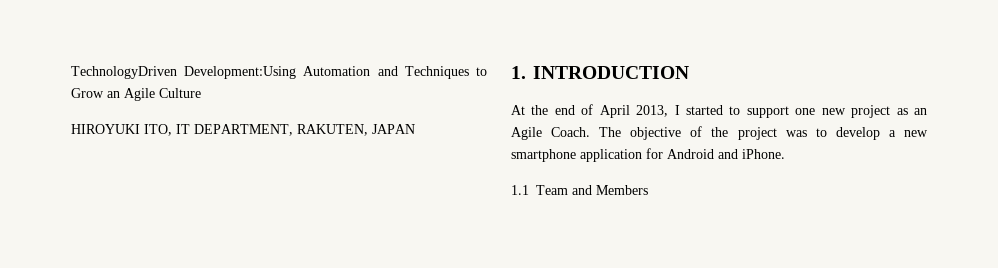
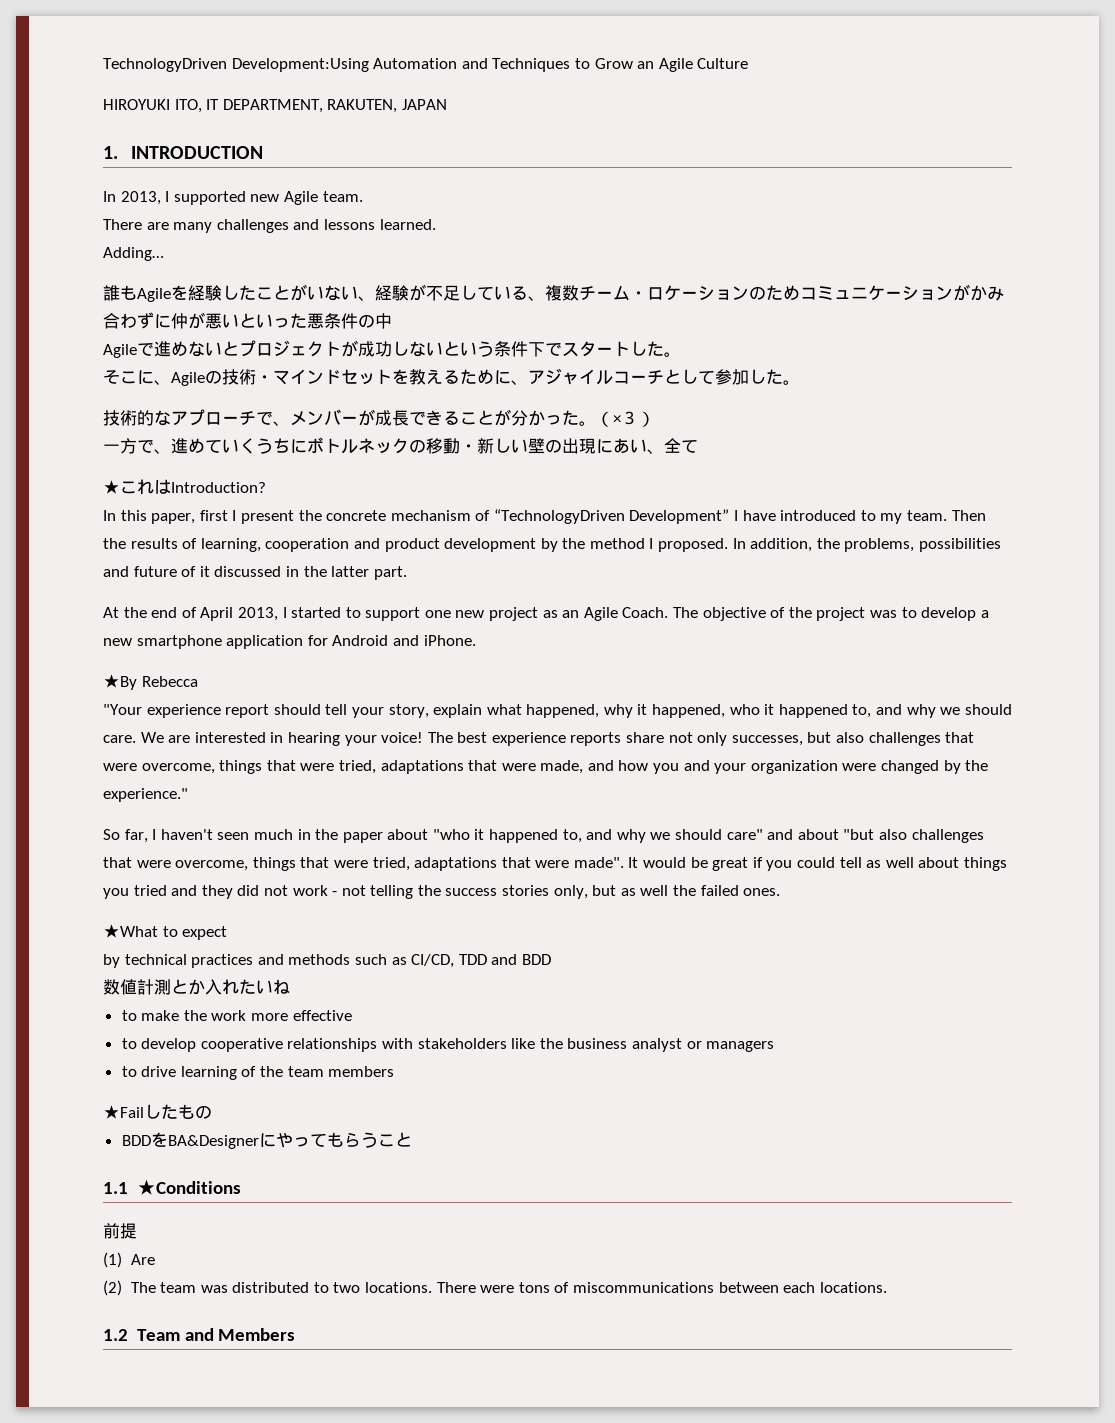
(689, 72) none -> [103,191,363,205] [103,219,436,233] [103,247,164,261] [103,284,1004,302] [103,312,392,329] [103,340,681,358] [103,368,800,386] [103,409,655,427] [103,437,698,454] [103,479,266,494] [103,509,986,524] [103,538,1002,552] [103,566,407,580] // In 2013, I supported new Agile team. // There are many challenges and lessons learned. // Adding… // 誰もAgileを経験したことがいない、経験が不足している、複数チーム・ロケーションのためコミュニケーションがかみ合わずに仲が悪いといった悪条件の中 // Agileで進めないとプロジェクトが成功しないという条件下でスタートした。 // そこに、Agileの技術・マインドセットを教えるために、アジャイルコーチとして参加した。 // 技術的なアプローチで、メンバーが成長できることが分かった。（×３） // 一方で、進めていくうちにボトルネックの移動・新しい壁の出現にあい、全て // ★これはIntroduction? // In this paper, first I present the concrete mechanism of “TechnologyDriven Development” I have introduced to my team. Then the results of learning, cooperation and product development by the method I proposed. In addition, the problems, possibilities and future of it discussed in the latter part.
[511,185,529,195] 1.1 -> [103,674,198,690] [103,704,1012,718] [103,732,975,746] [103,760,989,774] [103,788,188,802] [103,829,984,843] [103,857,1007,871] [103,885,781,899] [103,924,228,940] [103,954,551,968] [103,979,290,995] [121,1010,352,1021] [121,1038,775,1052] [121,1066,395,1080] [103,1104,212,1119] [121,1132,412,1149] [103,1179,241,1195] [103,1223,137,1239] [103,1252,155,1268] [103,1280,887,1296] [103,1329,128,1341] ★By Rebecca // "Your experience report should tell your story, explain what happened, why it happened, who it happened to, and why we should care. We are interested in hearing your voice! The best experience reports share not only successes, but also challenges that were overcome, things that were tried, adaptations that were made, and how you and your organization were changed by the experience." // So far, I haven't seen much in the paper about "who it happened to, and why we should care" and about "but also challenges that were overcome, things that were tried, adaptations that were made". It would be great if you could tell as well about things you tried and they did not work - not telling the success stories only, but as well the failed ones. // ★What to expect // by technical practices and methods such as CI/CD, TDD and BDD // 数値計測とか入れたいね // to make the work more effective // to develop cooperative relationships with stakeholders like the business analyst or managers // to drive learning of the team members // ★Failしたもの // BDDをBA&Designerにやってもらうこと // 1.1 ★Conditions // 前提 // (1) Are // (2) The team was distributed to two locations. There were tons of miscommunications between each locations. // 1.2

